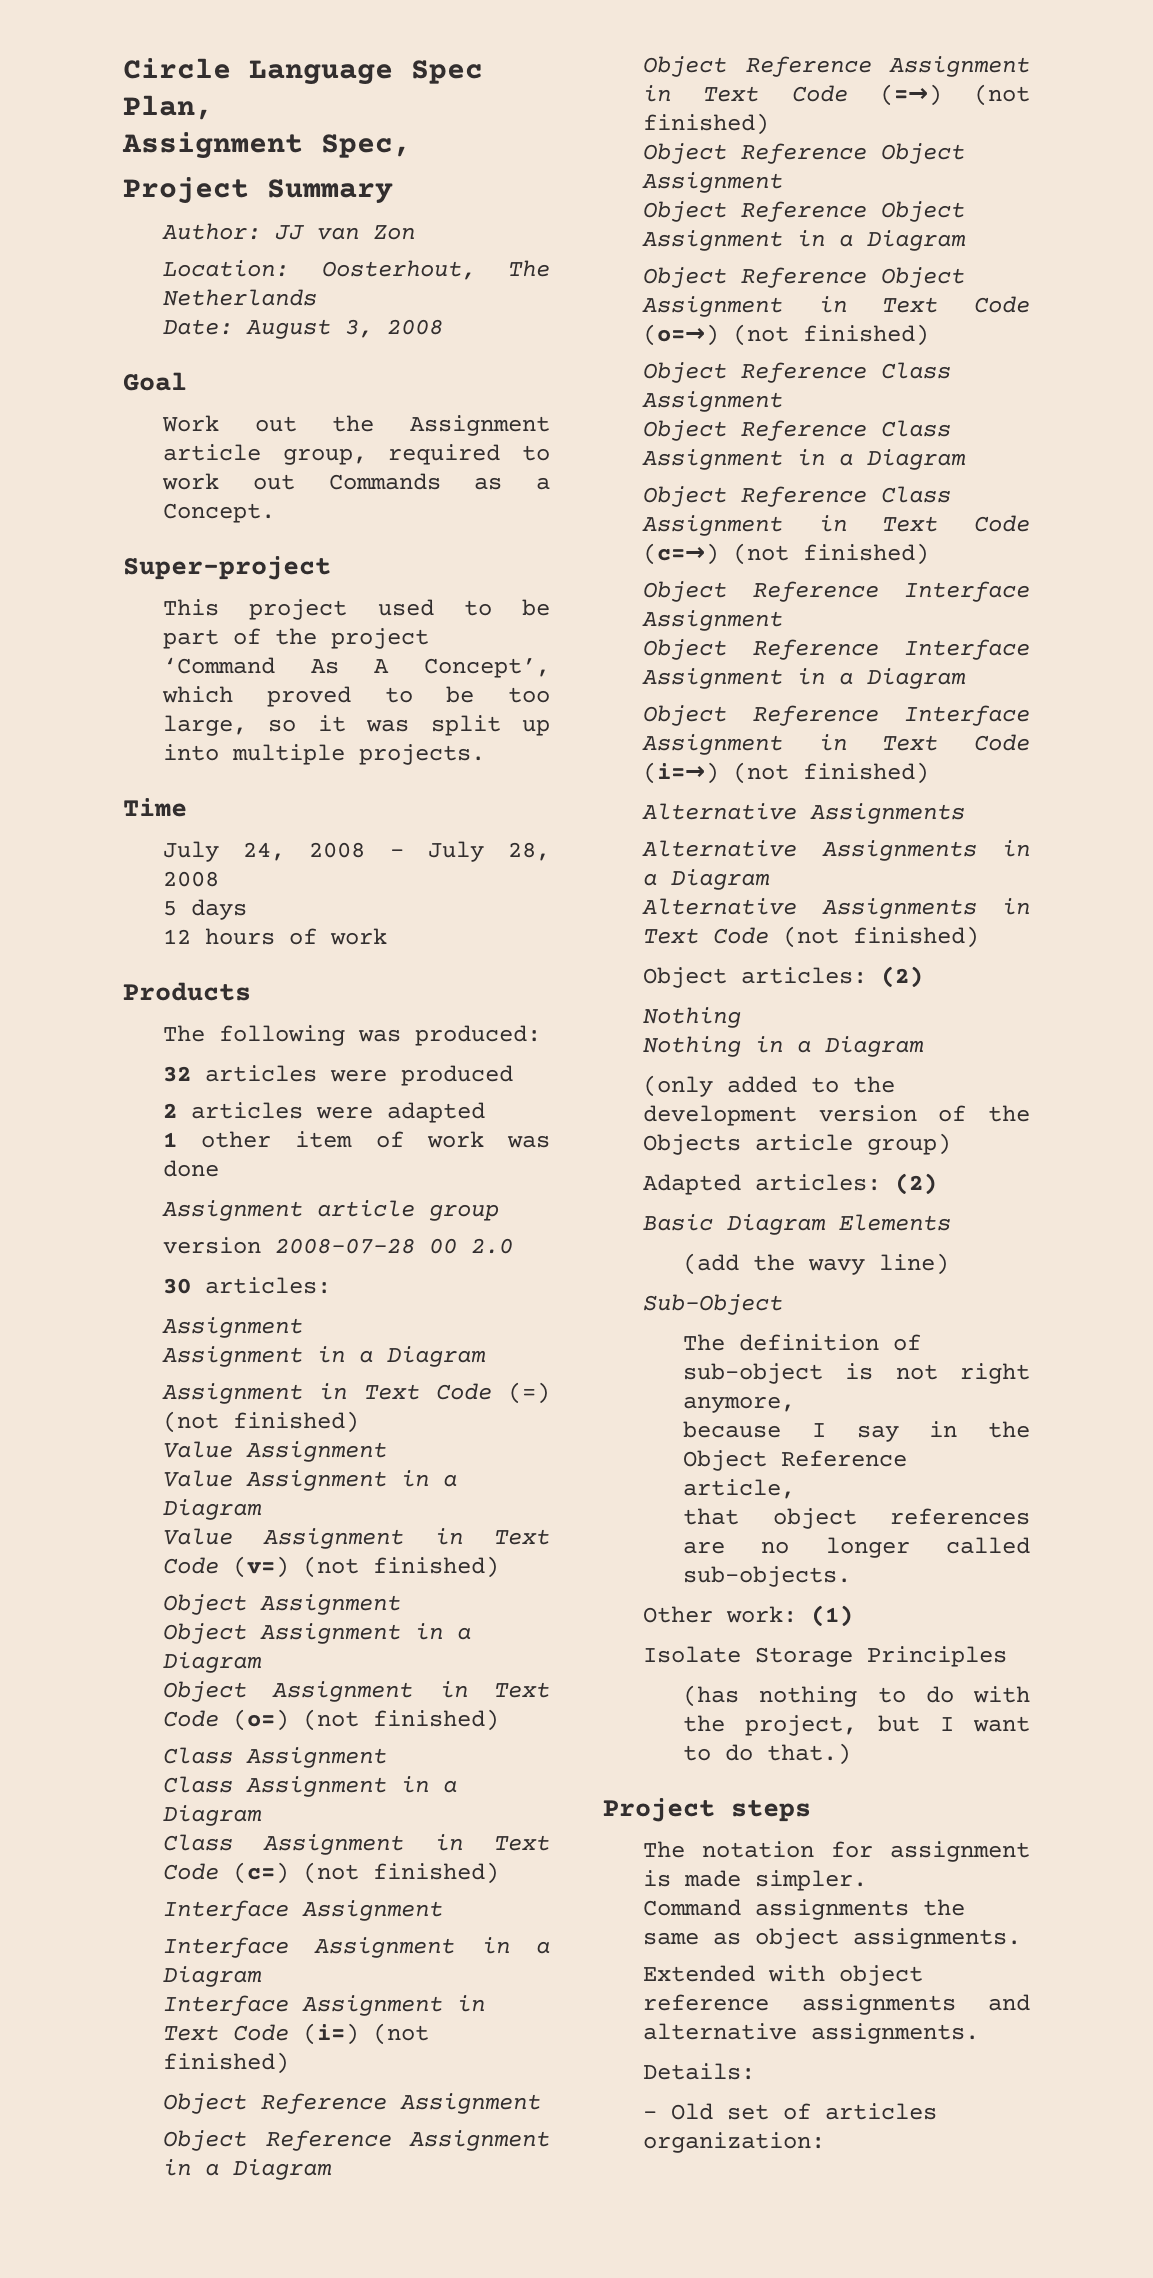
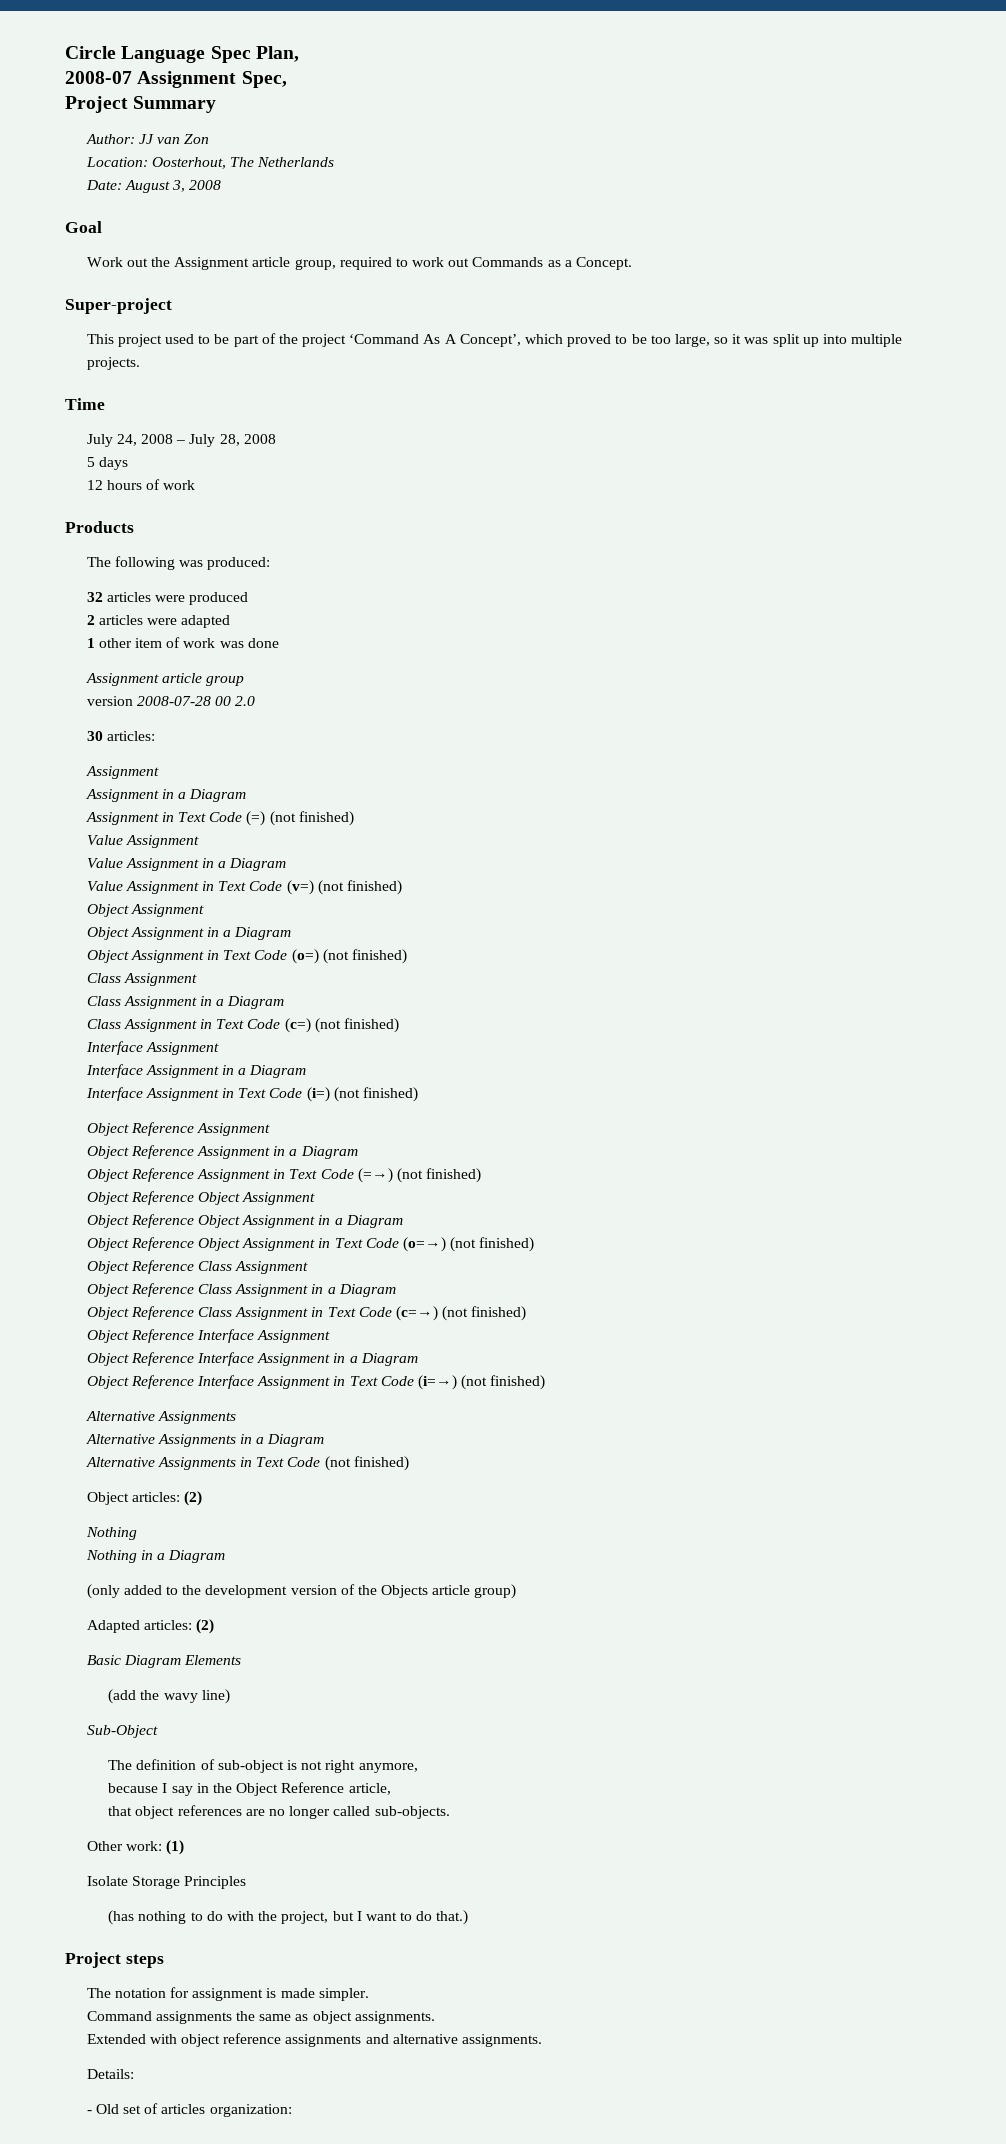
(213, 107) none -> [65,71,132,84] 2008-07

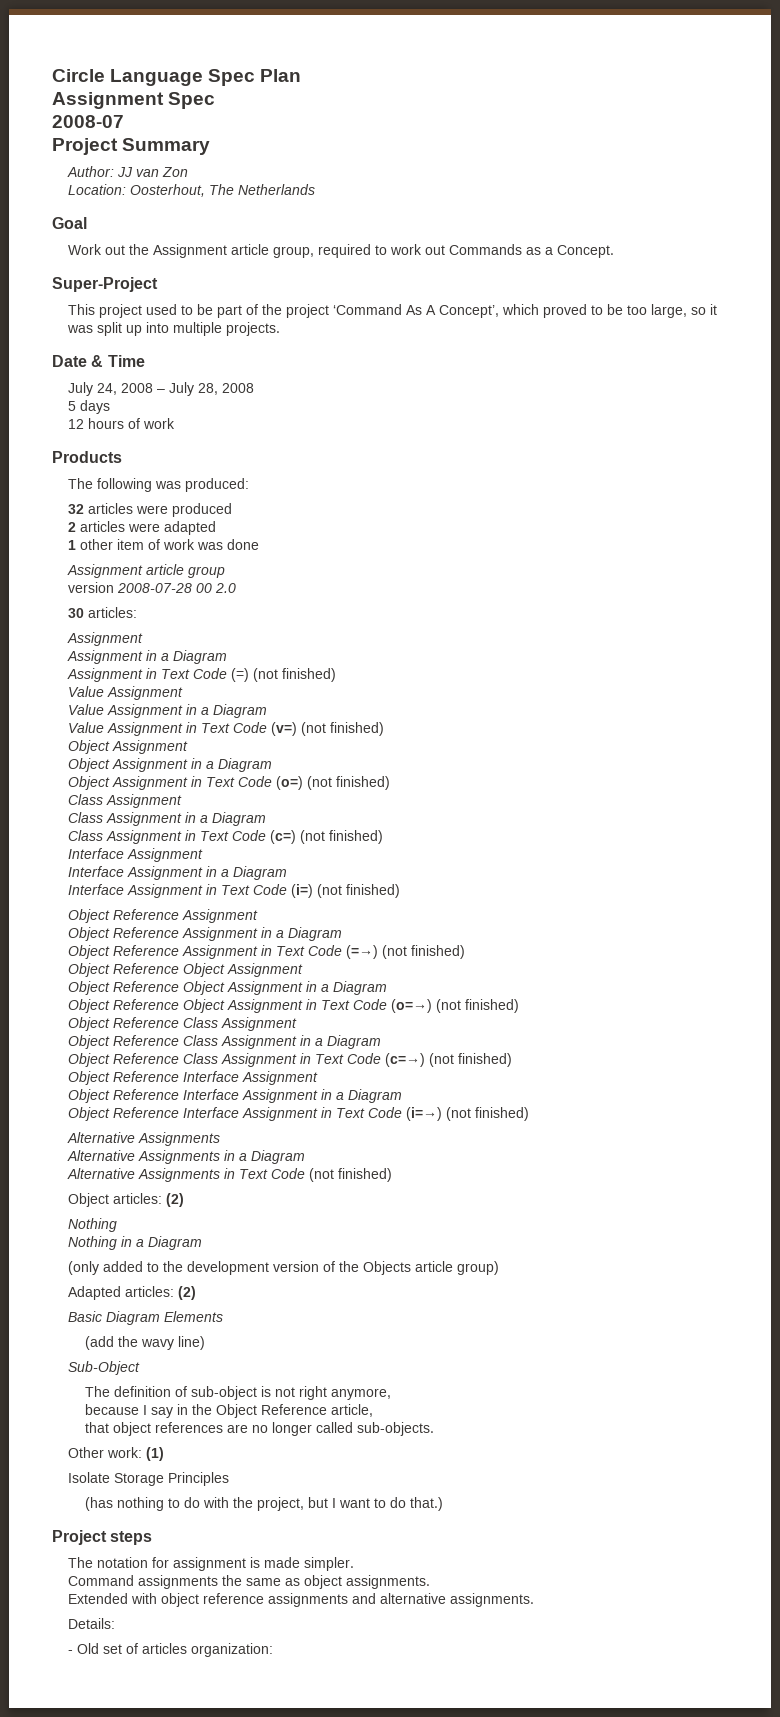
[255,46,299,62] Plan, -> [260,69,302,82] [52,92,216,109] Plan // Assignment Spec
[137,71,287,88] Assignment Spec, -> (124, 121) none
[85,180,222,193] // Date: August 3, 2008 -> (316, 189) none
[65,298,172,314] Super-project -> [52,277,158,292] Super-Project
(140, 363) none -> [52,355,104,367] Date &

